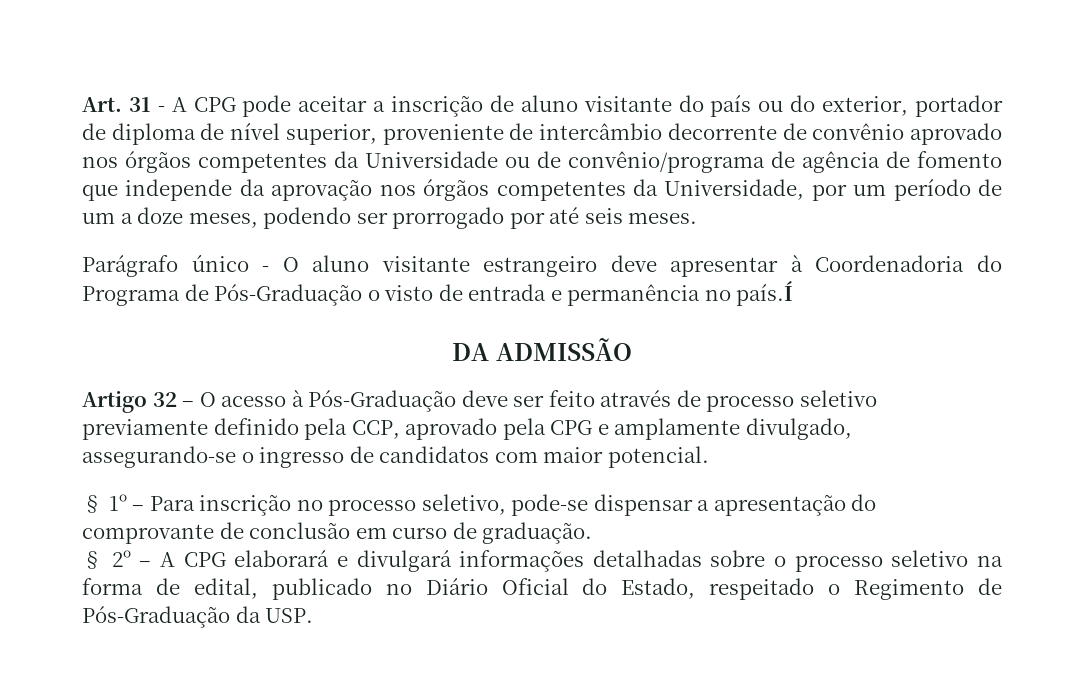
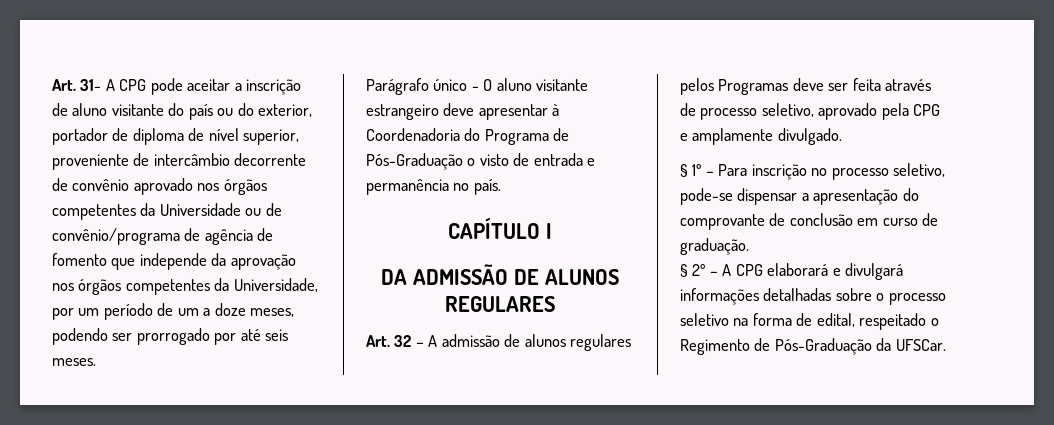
[82,97,165,112] Art. 31 - -> [52,79,102,91] Art. 31-
[736,281,794,306] país.Í -> [473,179,501,195] [448,218,552,239] país. // CAPÍTULO I
[82,390,457,413] // Artigo 32 – O acesso à Pós-Graduação -> [513,269,619,285] [445,296,555,312] [366,334,632,351] [680,78,789,95] DE ALUNOS REGULARES // Art. 32 – A admissão de alunos regulares pelos Programas
[548,390,595,407] feito -> [852,78,881,91] feita
[799,390,877,407] [82,418,400,440] seletivo previamente definido pela CCP, -> [761,103,814,117] seletivo,
[745,418,852,440] [82,446,709,468] divulgado, assegurando-se o ingresso de candidatos com maior potencial. -> [777,128,842,145] divulgado.
[271,578,696,600] publicado no Diário Oficial do Estado, -> (855, 320) none
[265,608,314,623] USP. -> [895,339,946,351] UFSCar.

